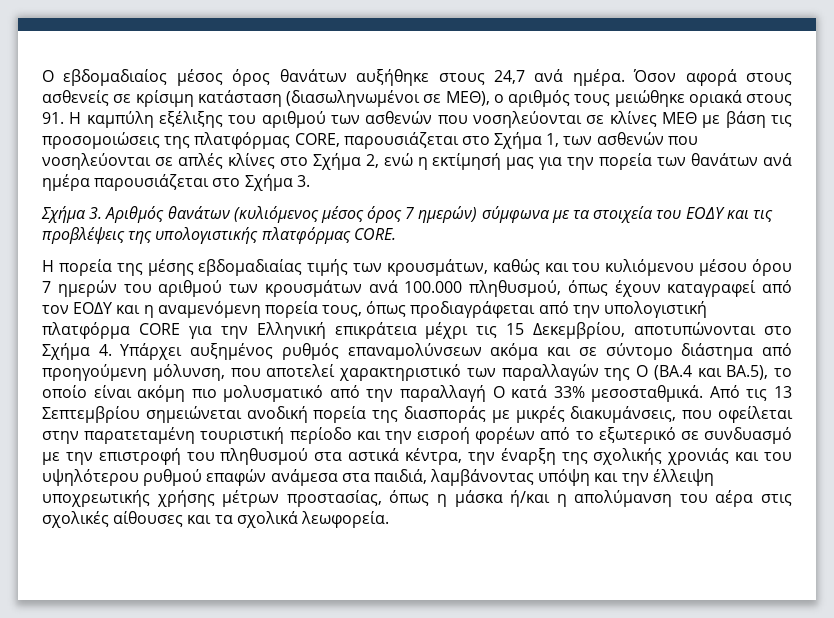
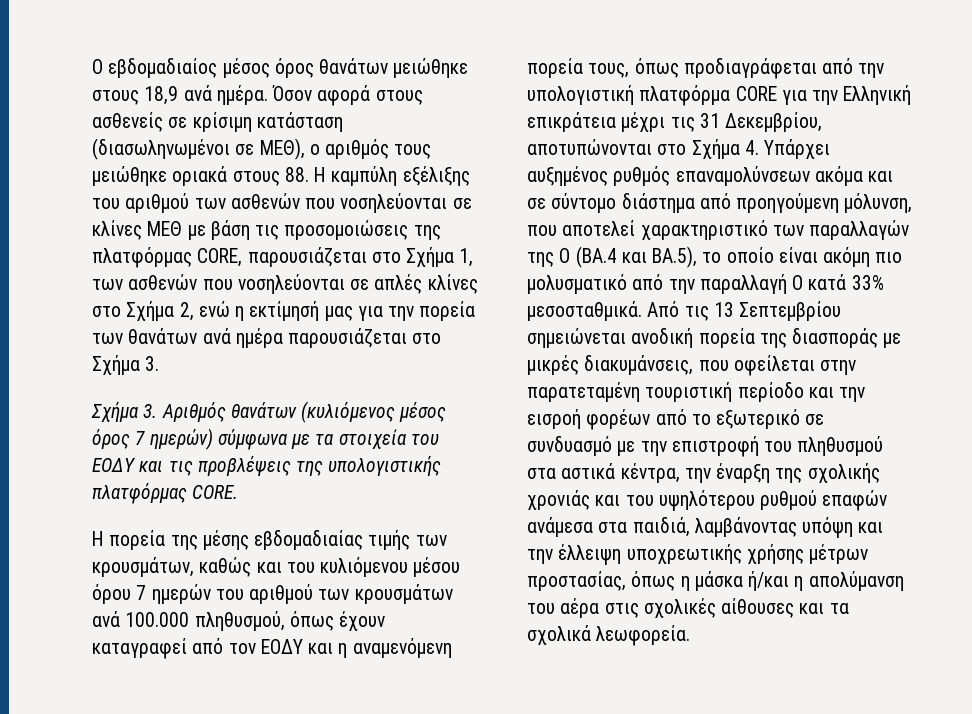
[356,69,525,86] αυξήθηκε στους 24,7 -> [393,58,469,78] [92,86,179,105] μειώθηκε στους 18,9
[42,112,64,124] 91. -> [284,167,309,182] 88.
[506,323,525,335] 15 -> [699,113,720,128] 31

